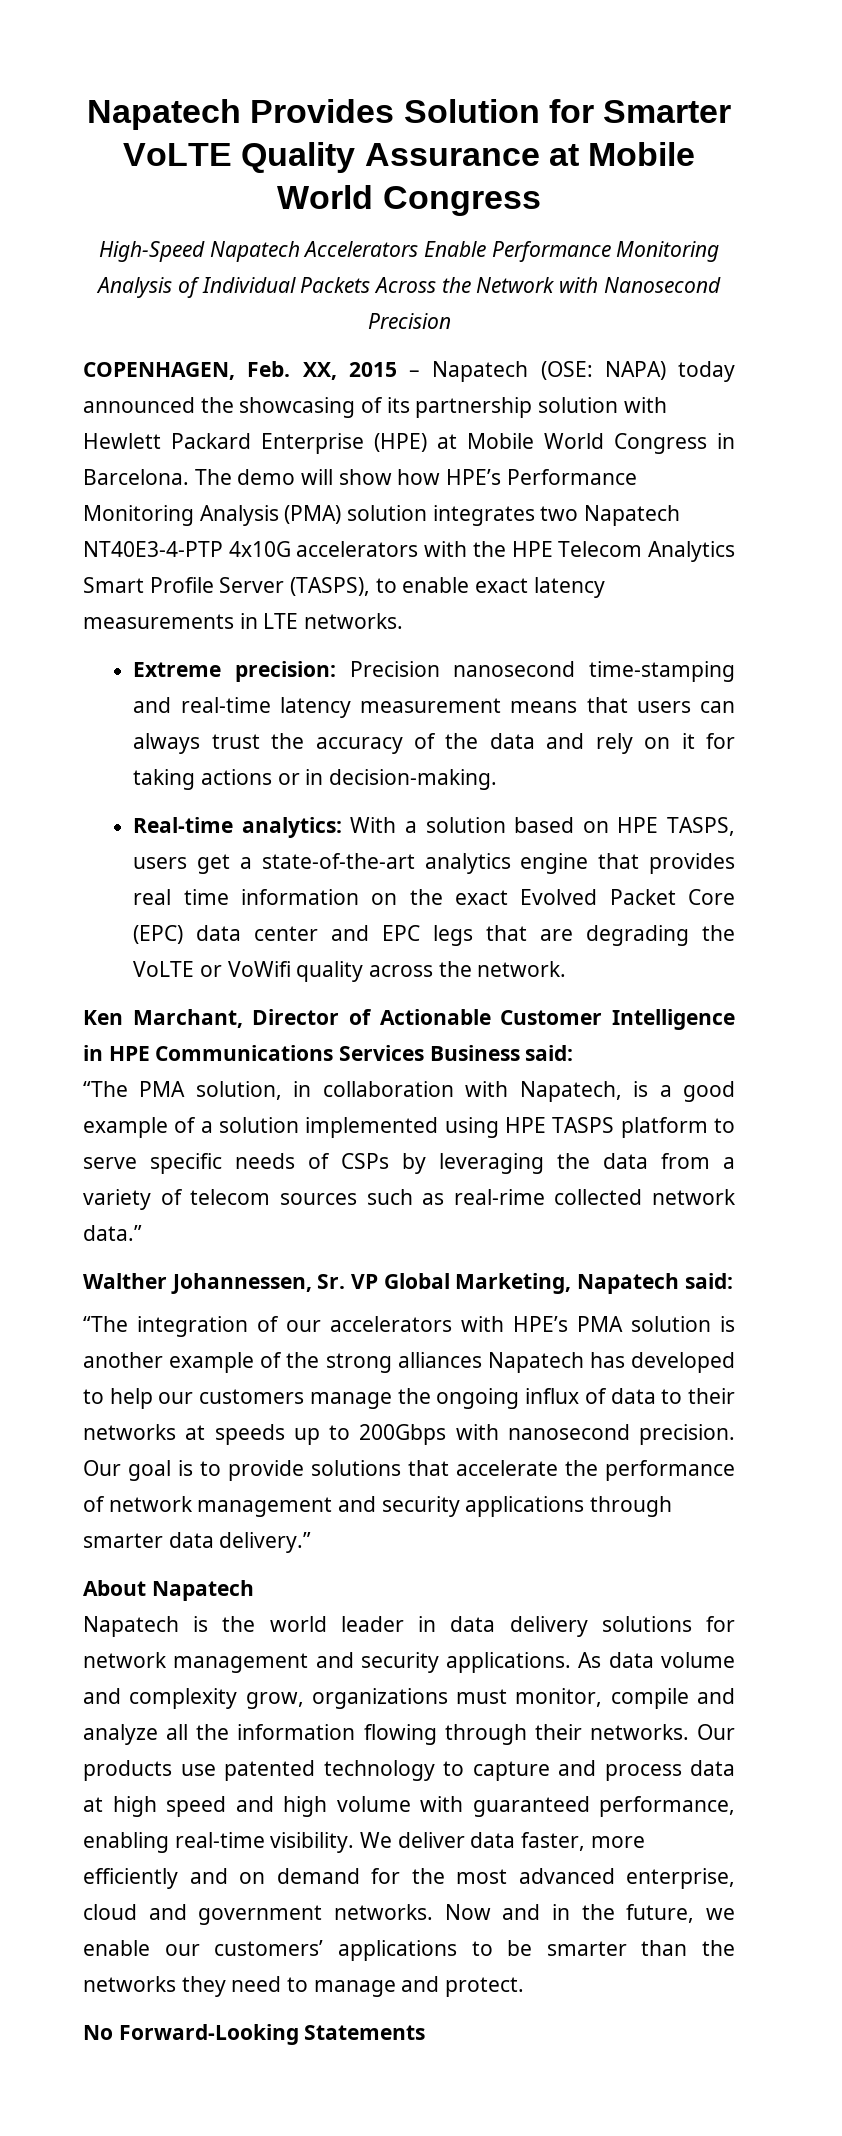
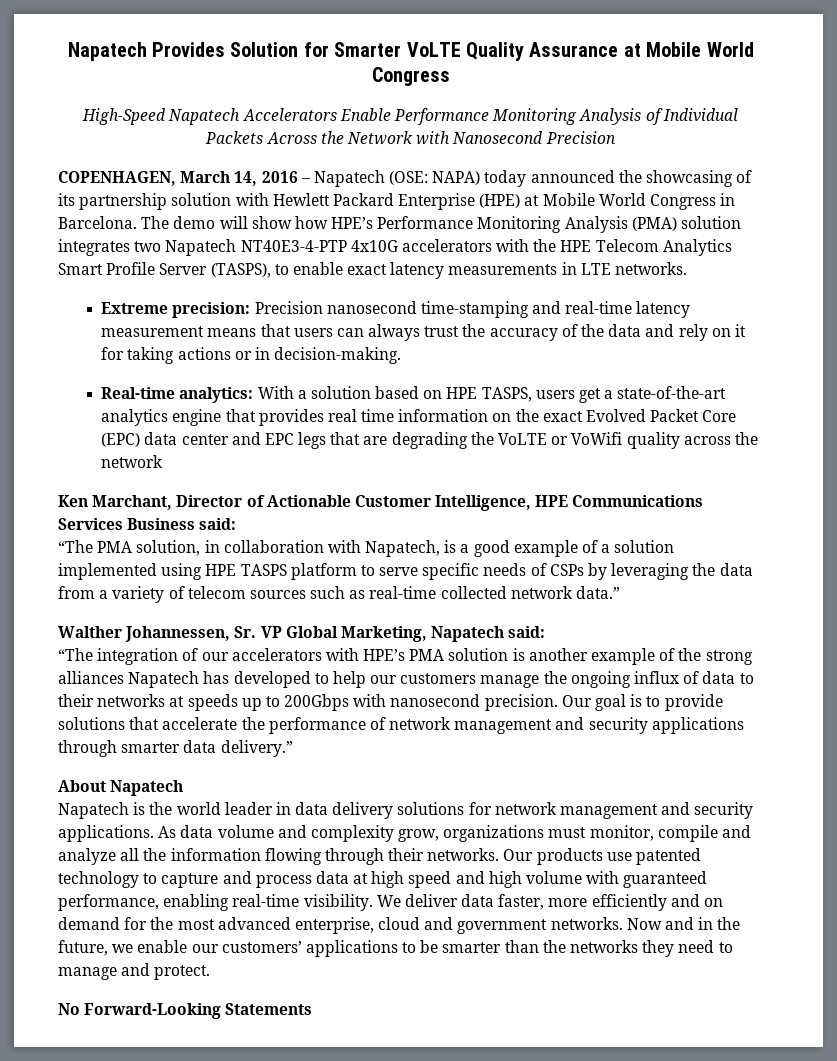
[247,361,397,380] Feb. XX, 2015 -> [180,171,298,186] March 14, 2016
[477,961,567,977] network. -> [101,455,164,468] network
[612,1009,736,1030] [83,1045,103,1061] Intelligence in -> [435,495,532,511] Intelligence,
[453,1189,545,1205] real-rime -> [369,586,437,599] real-time

